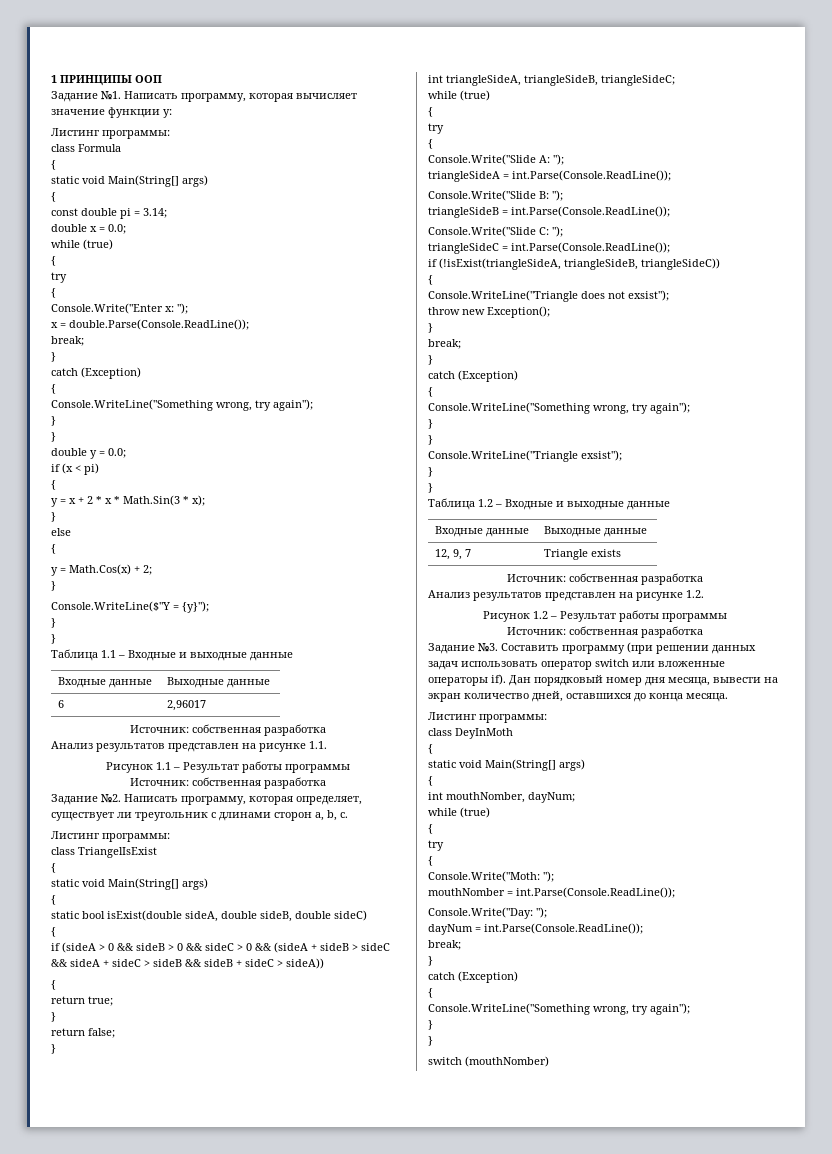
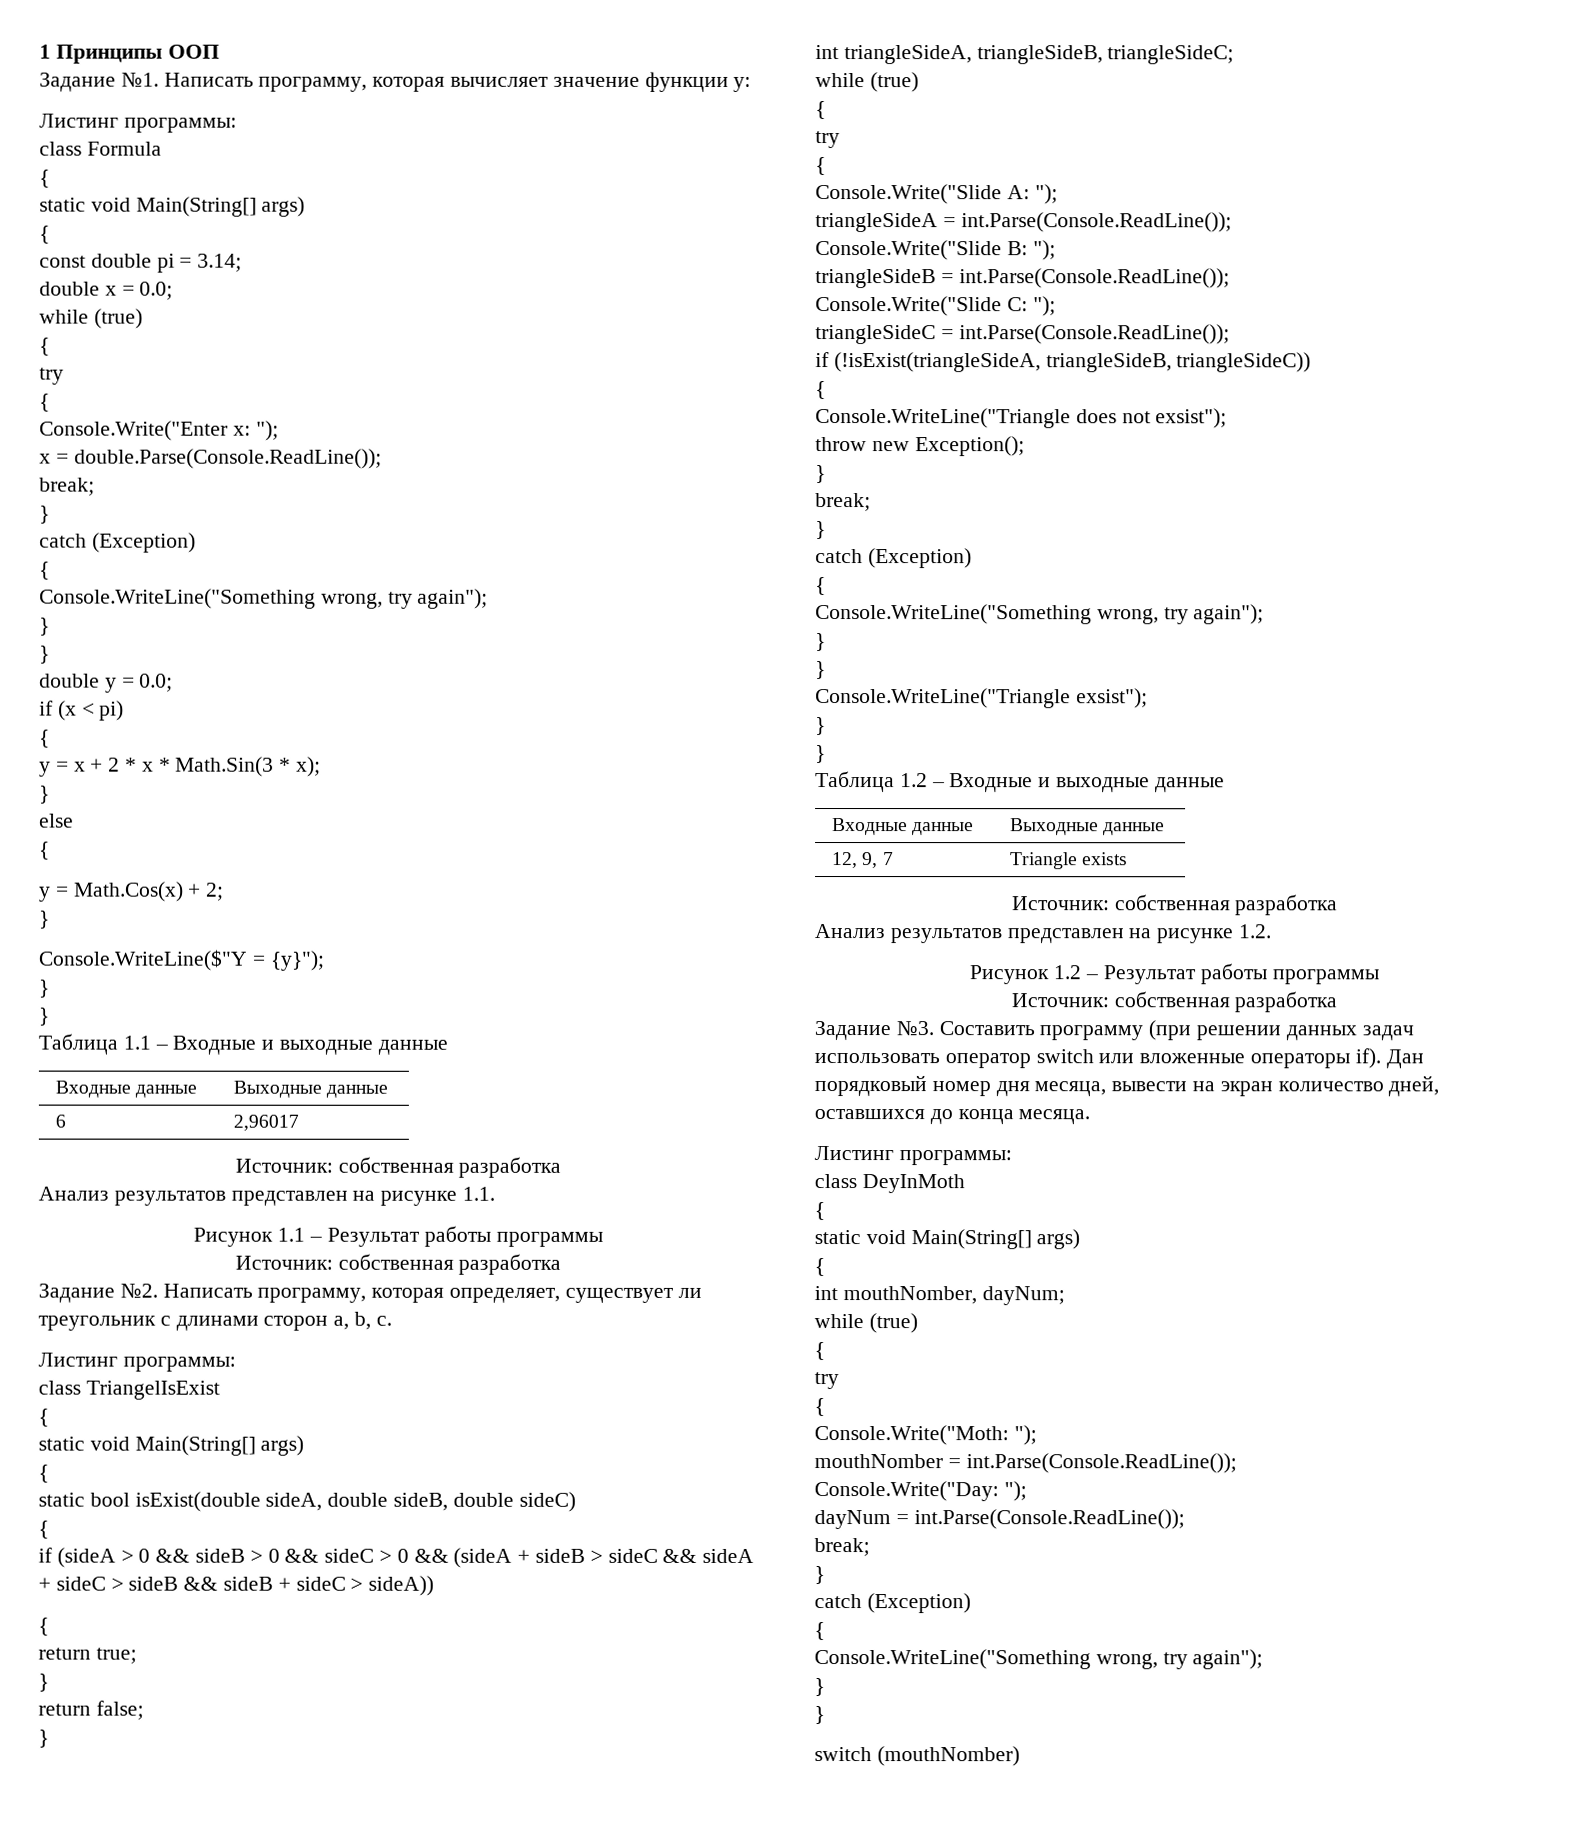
[51,75,132,86] 1 ПРИНЦИПЫ -> [39,44,163,64] 1 Принципы

